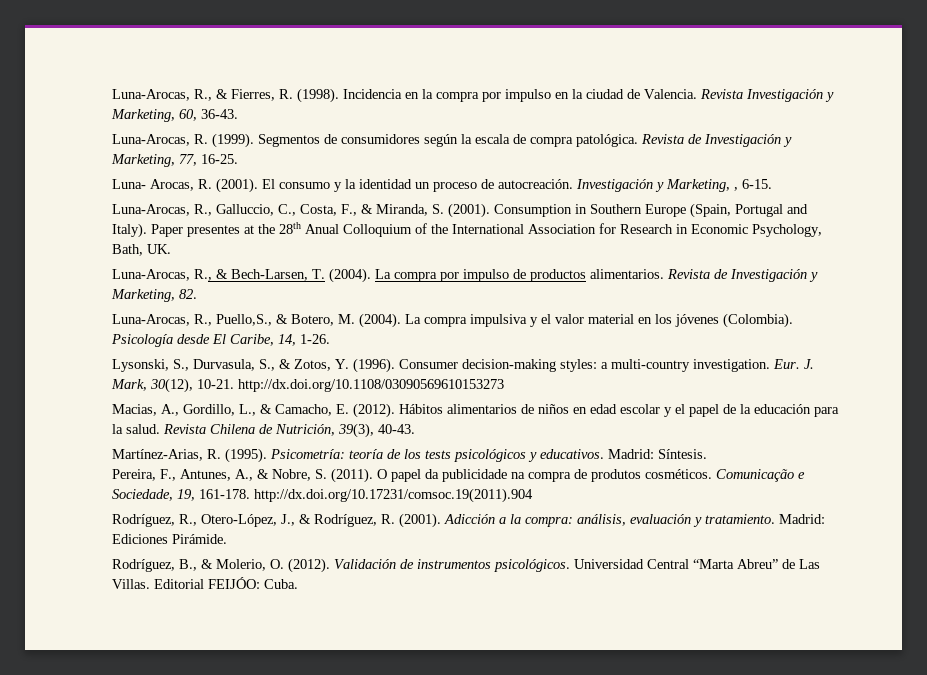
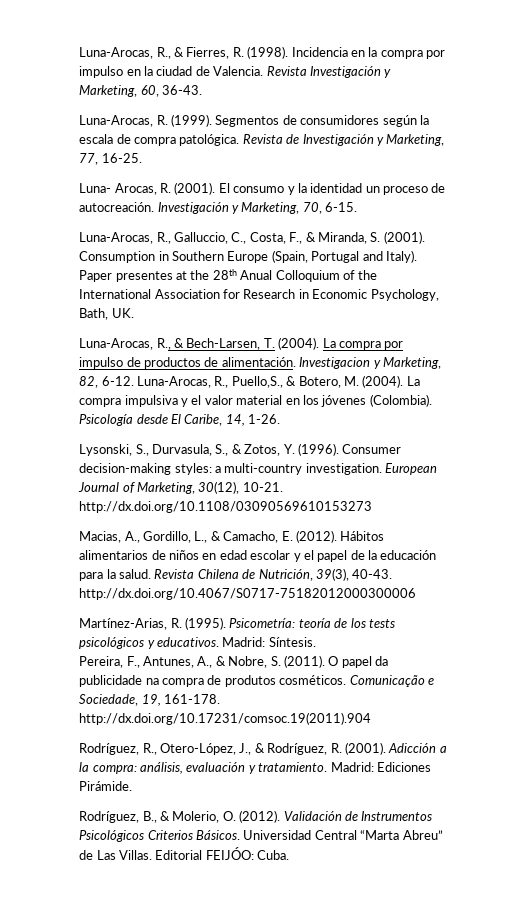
[733,187,738,191] , -> [302,202,322,214] 70,
[589,269,818,282] [110,289,197,302] alimentarios. Revista de Investigación y Marketing, 82. // -> [204,357,441,369] [79,376,134,388] de alimentación. Investigacion y Marketing, 82, 6-12.
[772,359,814,369] [110,379,147,391] Eur. J. Mark, -> [385,463,438,475] [78,482,196,494] European Journal of Marketing,
(415, 429) none -> [79,588,417,600] http://dx.doi.org/10.4067/S0717-75182012000300006
[416,559,570,572] instrumentos psicológicos. -> [361,811,433,821] [79,830,241,842] Instrumentos Psicológicos Criterios Básicos.

